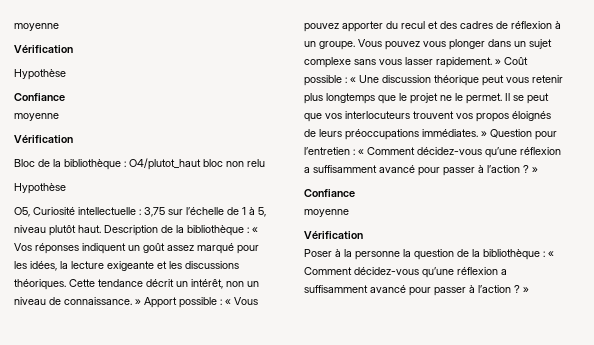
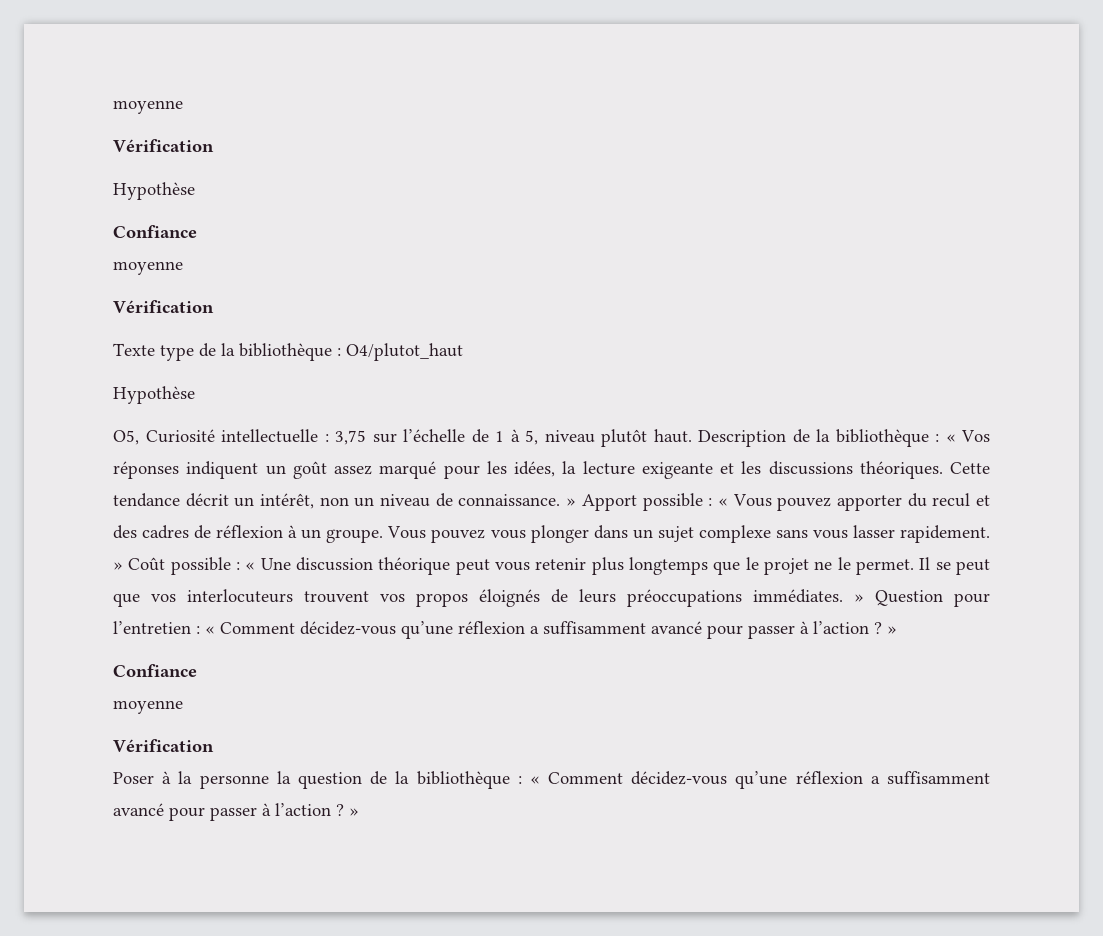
[14,159,35,167] Bloc -> [113,343,194,361] Texte type
[203,159,265,167] bloc non relu -> (463, 352) none

